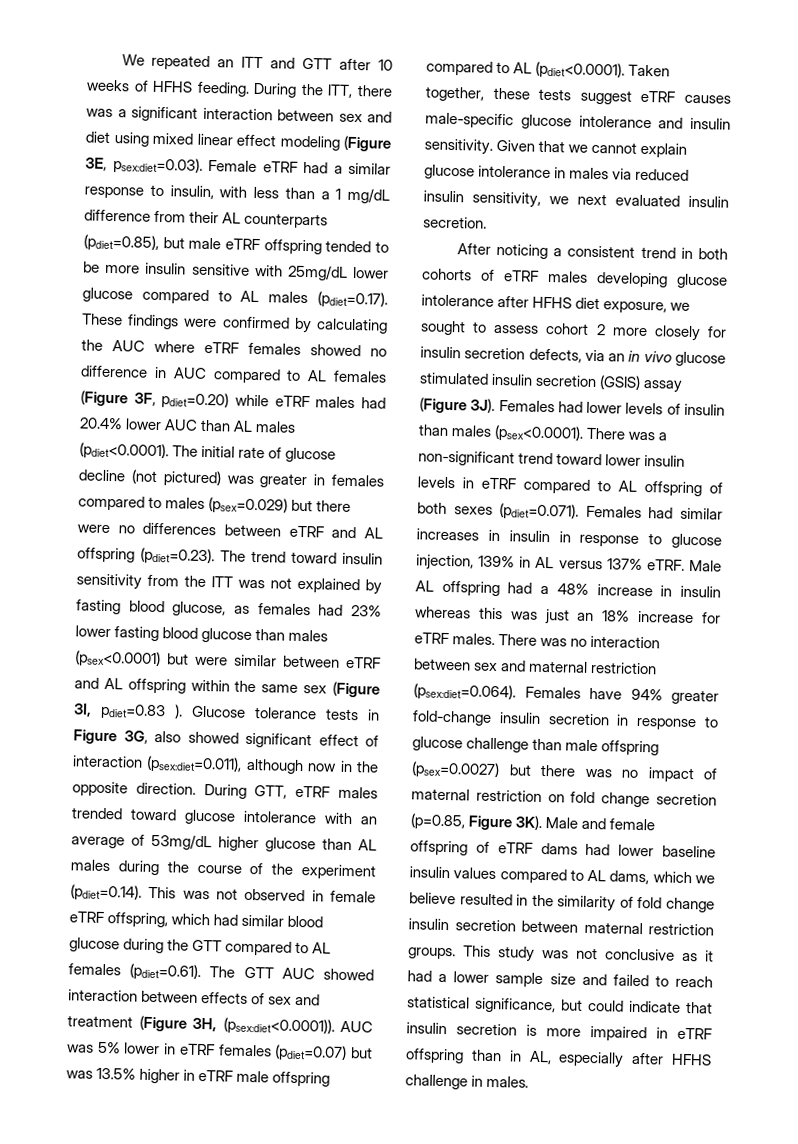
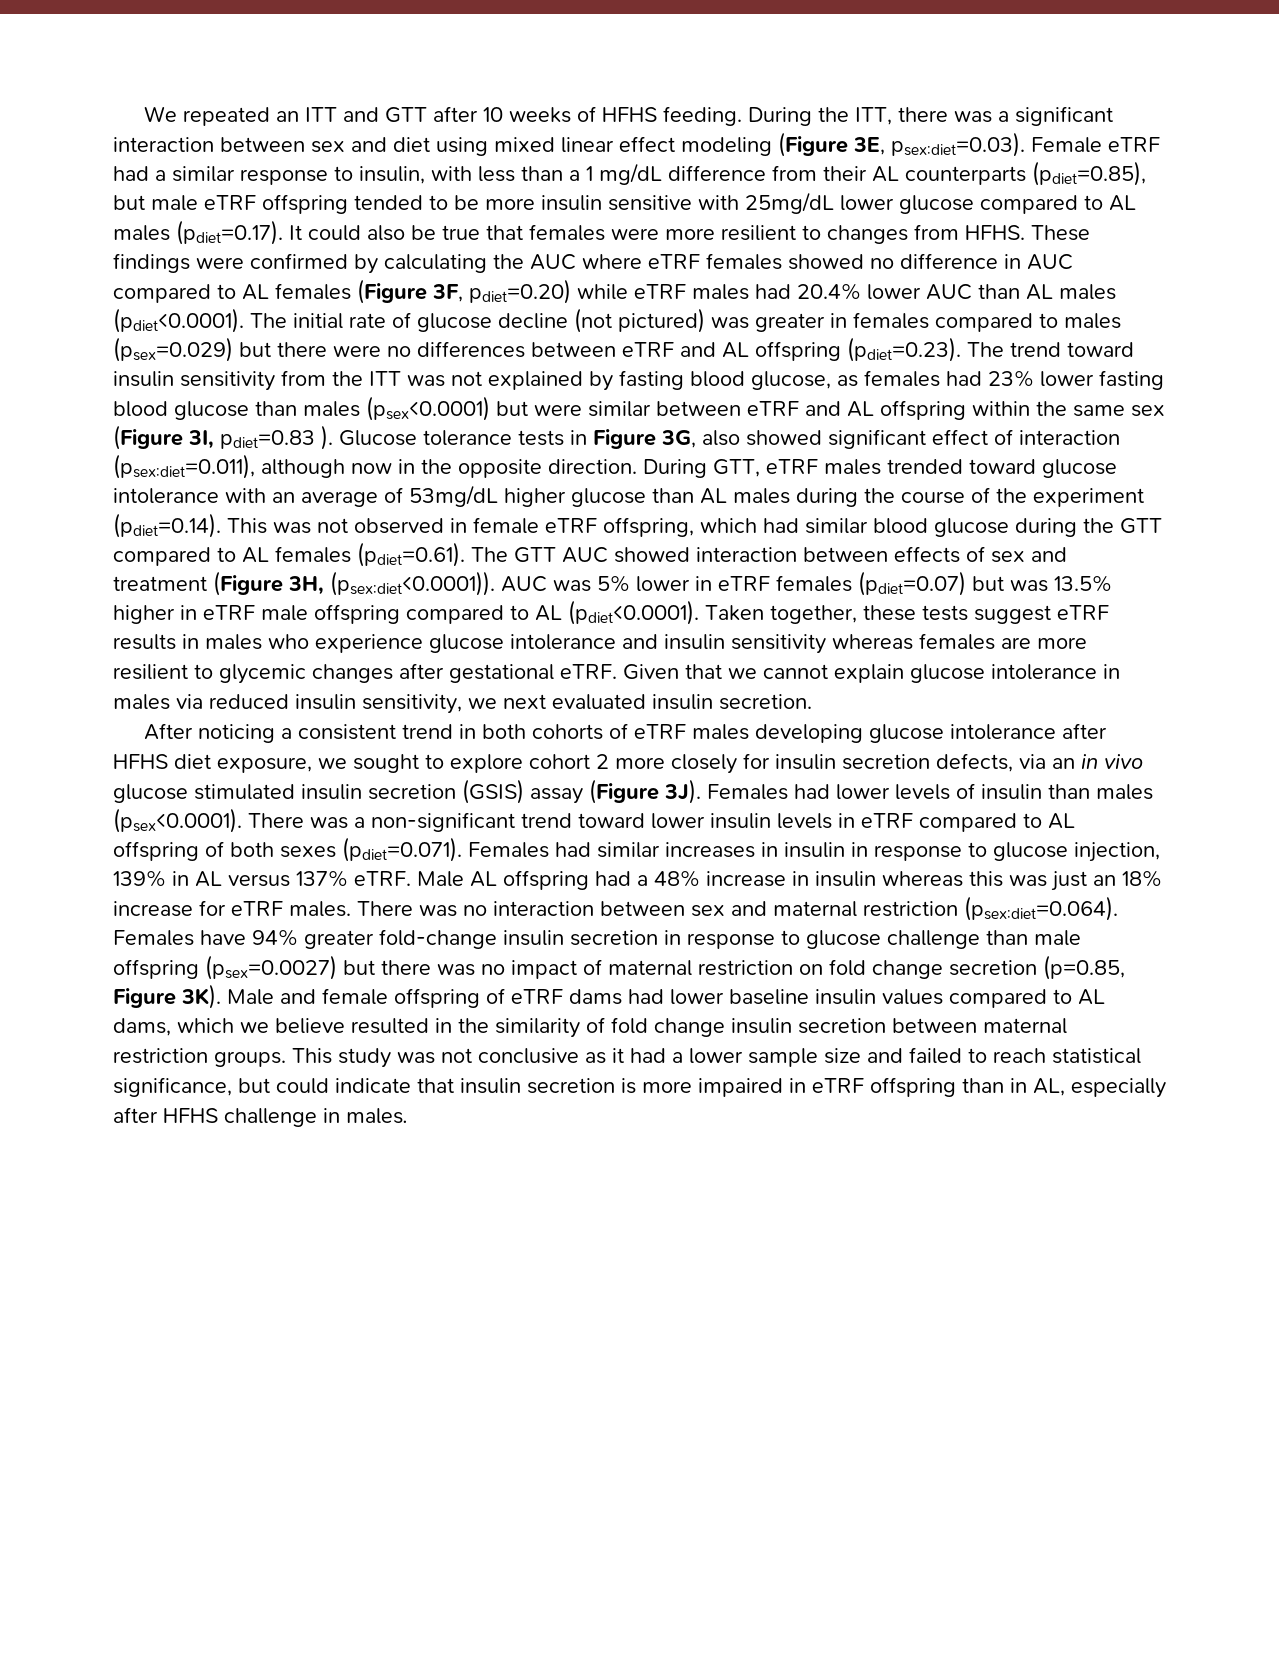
(388, 299) none -> [289,224,1025,244] It could also be true that females were more resilient to changes from HFHS.
[684,94,731,104] [425,112,731,130] [424,138,493,155] causes male-specific glucose intolerance and insulin sensitivity. -> [113,633,1087,654] [113,663,617,684] results in males who experience glucose intolerance and insulin sensitivity whereas females are more resilient to glycemic changes after gestational eTRF.
[493,324,540,334] assess -> [450,754,523,773] explore

